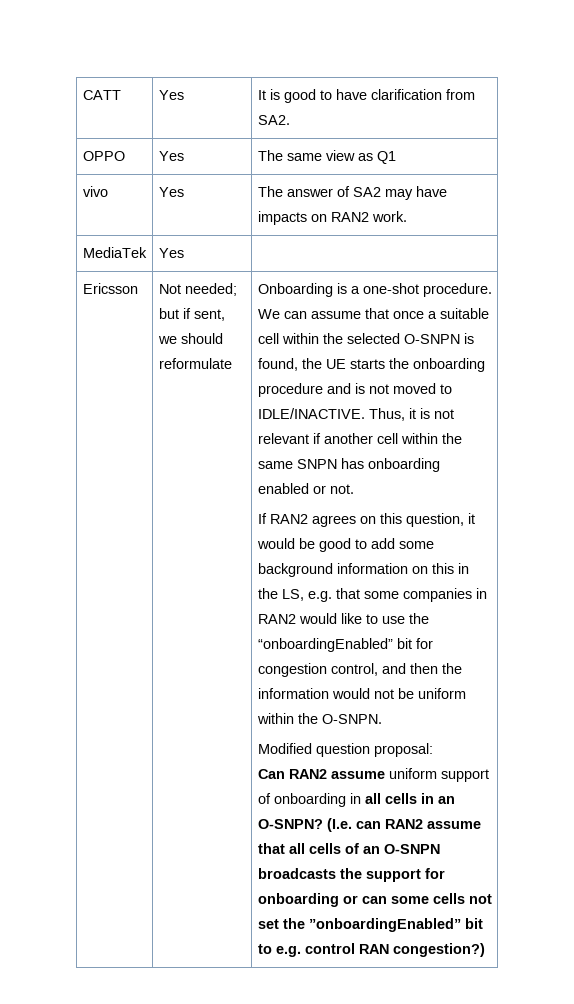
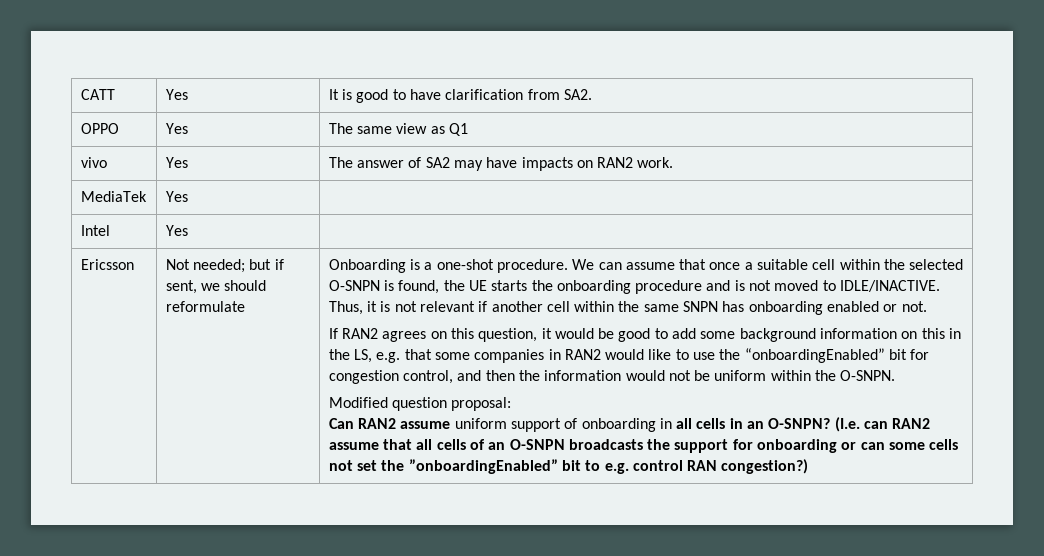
(184, 253) none -> [80,225,110,236] [165,225,188,236] // Intel | Yes |

